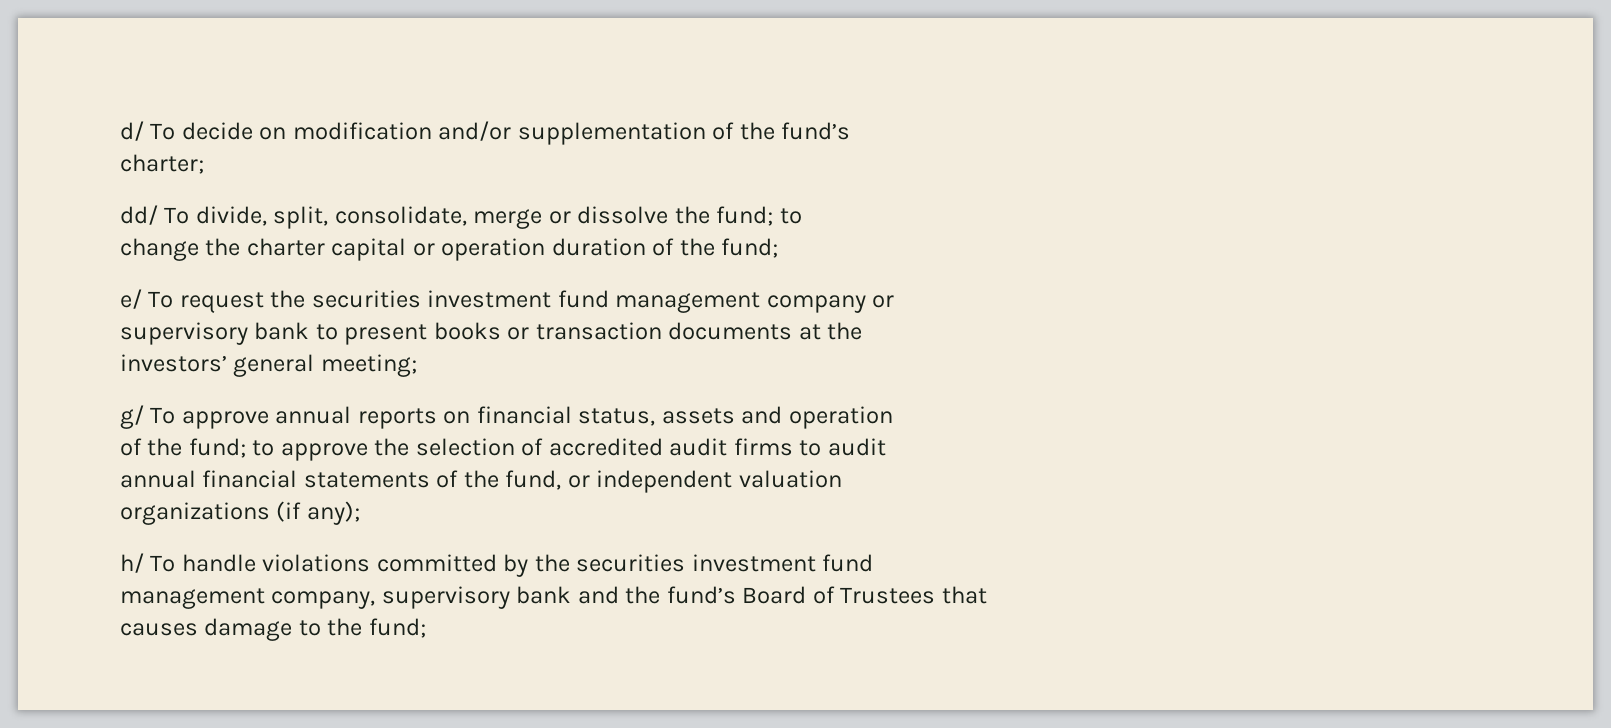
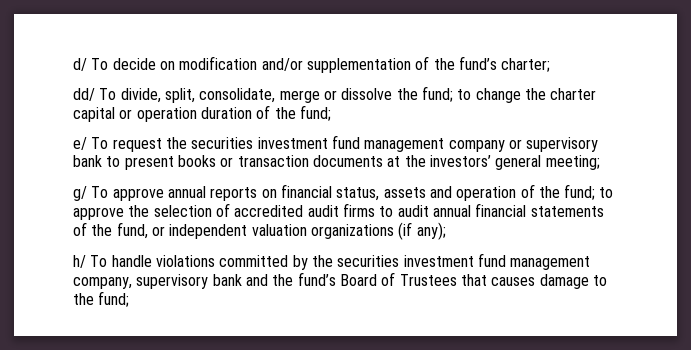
(851, 131) // -> (497, 63) none
(802, 216) // -> (472, 94) none
(895, 301) // -> (522, 144) none
(863, 331) // -> (426, 161) none
(893, 417) // -> (517, 193) none
(886, 447) // -> (429, 211) none
(842, 479) // -> (307, 230) none
(874, 563) // -> (506, 260) none
(987, 595) // -> (487, 280) none

